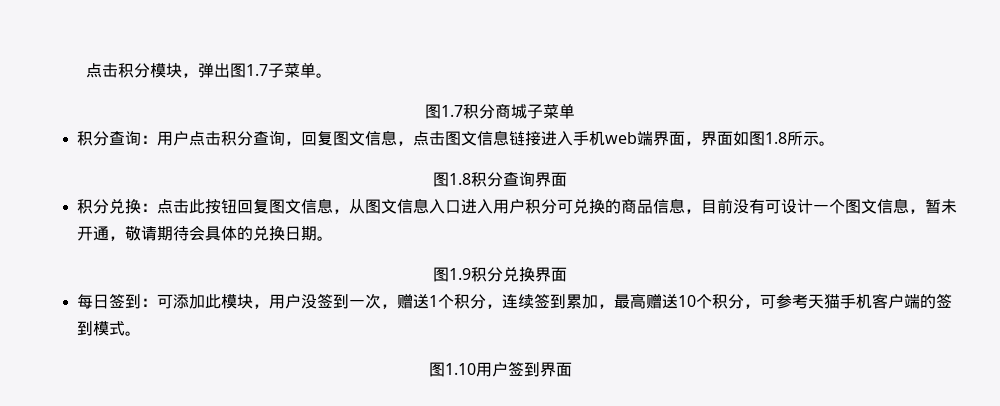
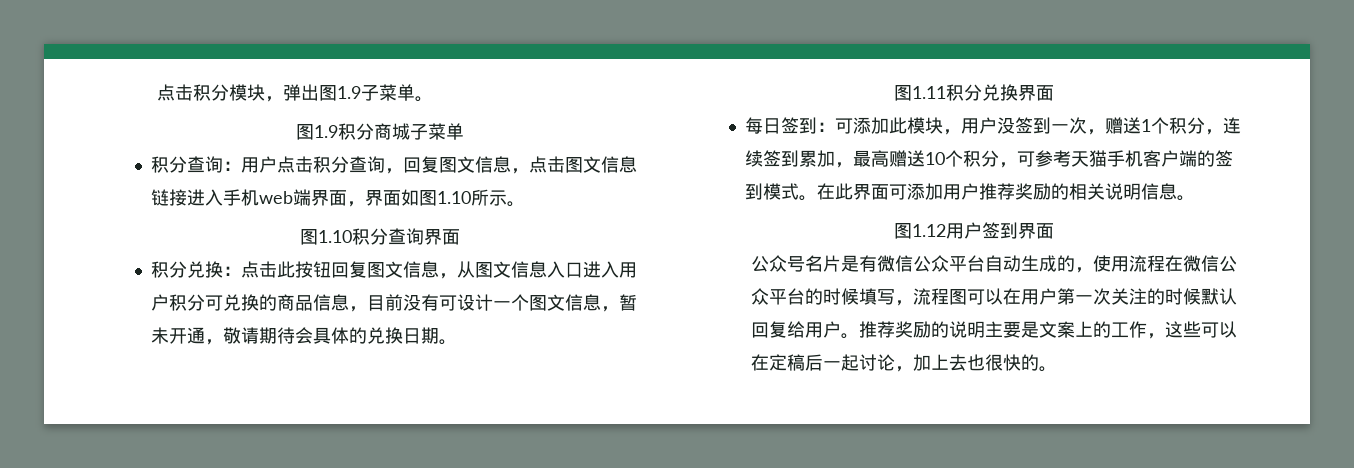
[245,64,268,76] 1.7 -> [337,86,362,99] 1.9
[441,105,463,117] 1.7 -> [314,125,338,138] 1.9
[765,132,788,144] 1.8 -> [437,191,472,204] 1.10
[449,173,471,185] 1.8 -> [318,230,352,243] 1.10
[449,268,471,280] 1.9 -> [912,86,946,99] 1.11
[428,362,476,377] // 图1.10 -> [817,183,1196,201] [894,223,946,239] 在此界面可添加用户推荐奖励的相关说明信息。 // 图1.12
(572, 369) none -> [751,255,1238,273] [751,288,1238,306] [751,321,1238,339] [751,354,1058,372] // 公众号名片是有微信公众平台自动生成的，使用流程在微信公众平台的时候填写，流程图可以在用户第一次关注的时候默认回复给用户。推荐奖励的说明主要是文案上的工作，这些可以在定稿后一起讨论，加上去也很快的。

